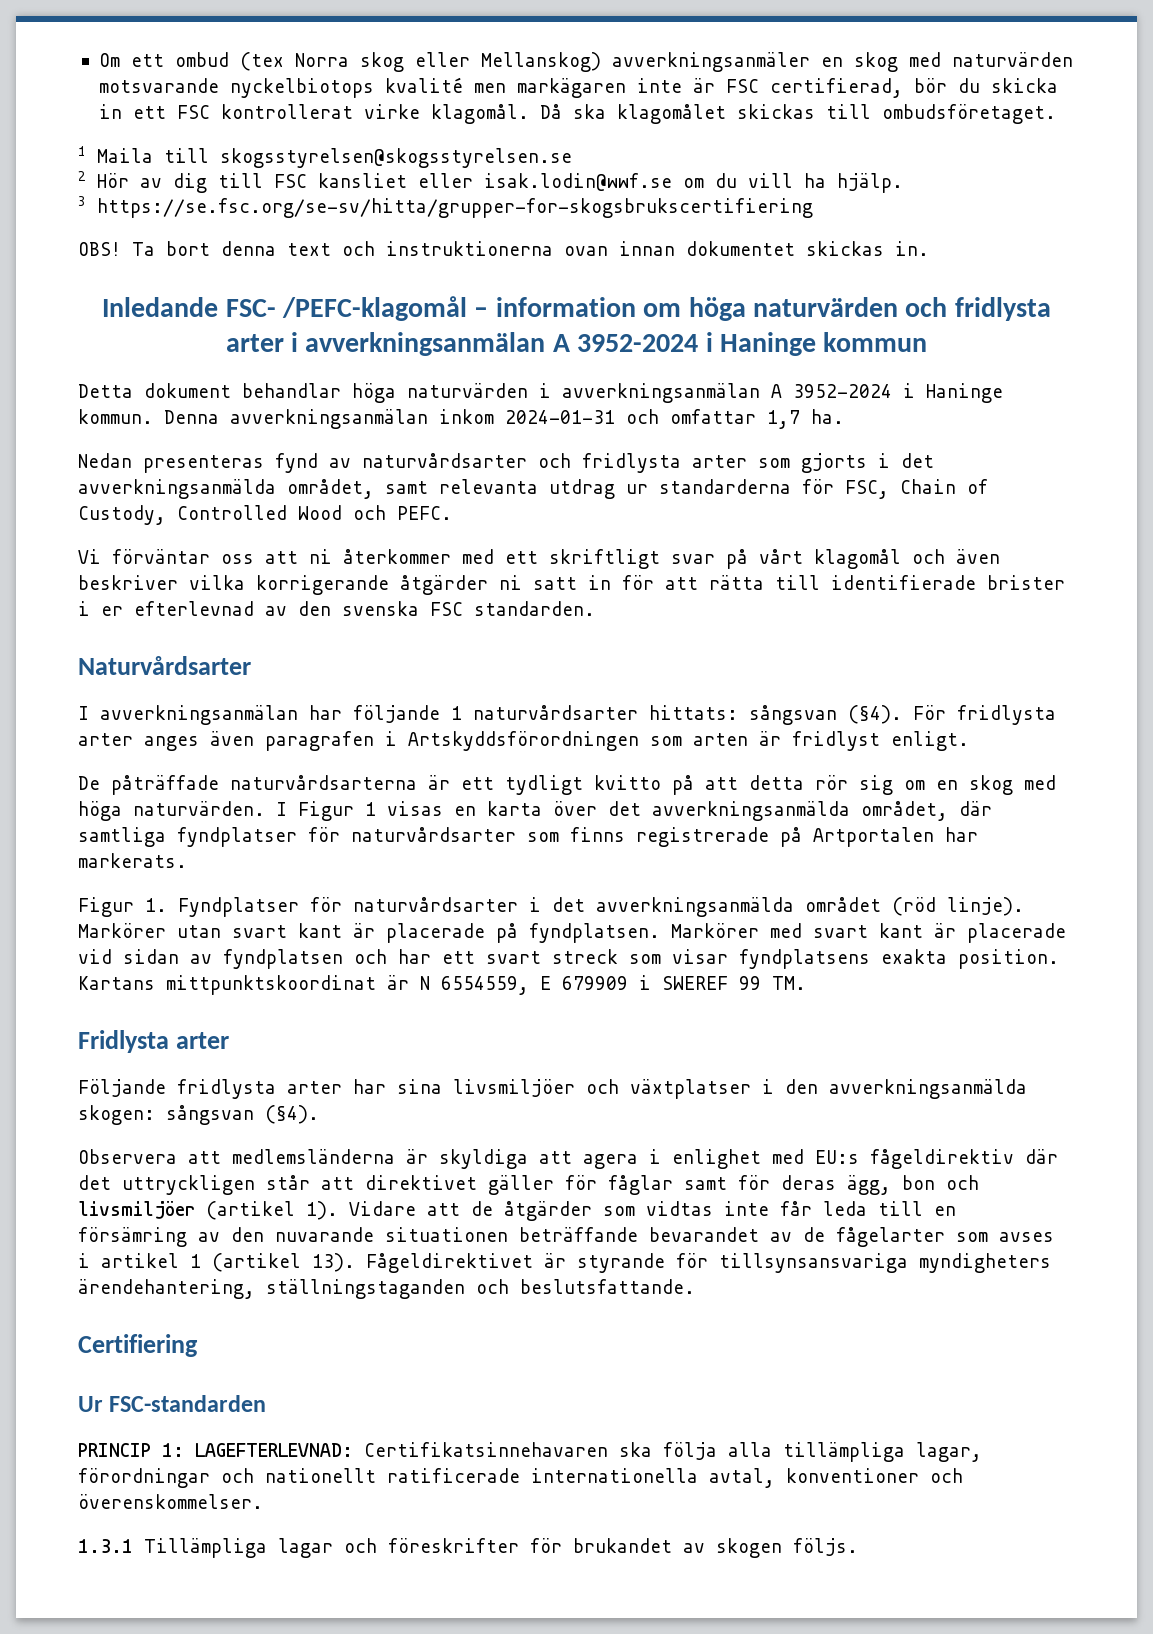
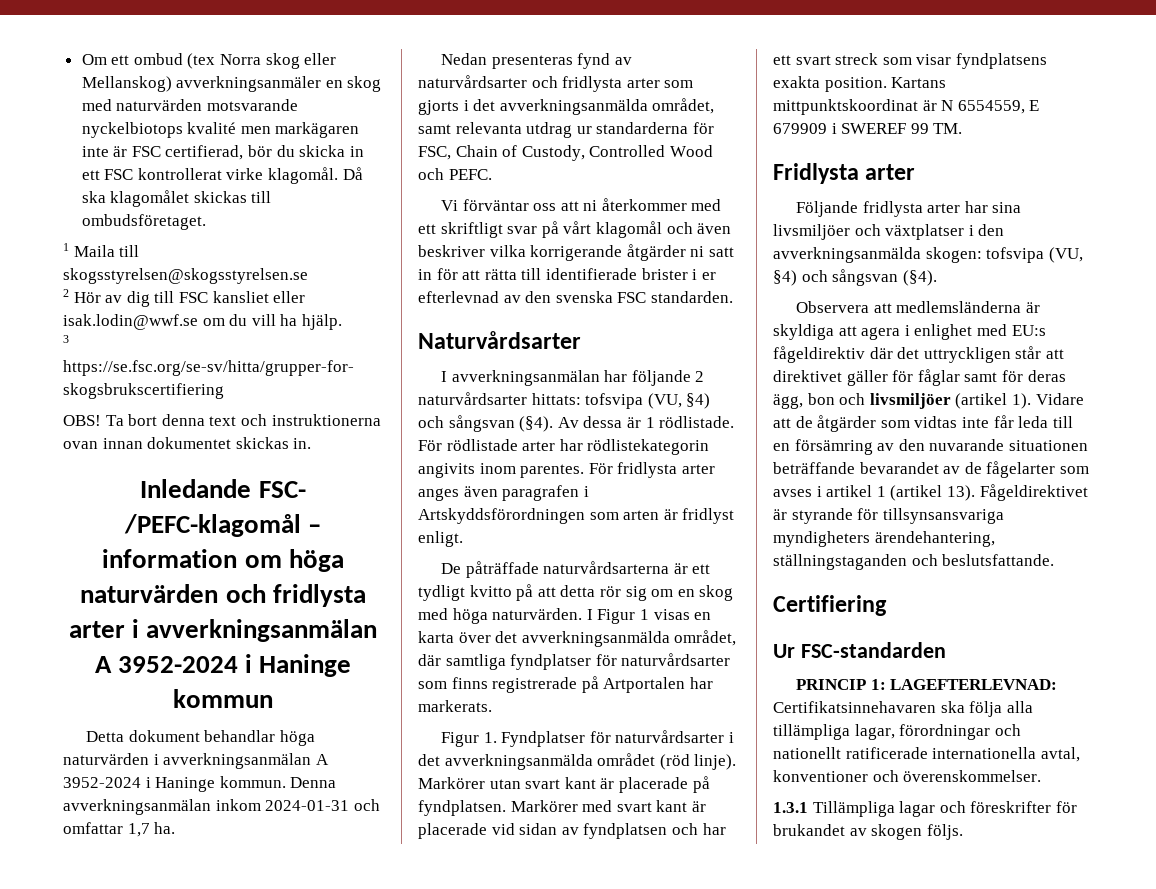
[451,706,462,720] 1 -> [695,371,705,382] 2
[749,705,902,725] sångsvan (§4). -> [585,393,711,409] [418,415,735,432] [418,439,710,455] [418,463,585,478] tofsvipa (VU, §4) och sångsvan (§4). Av dessa är 1 rödlistade. För rödlistade arter har rödlistekategorin angivits inom parentes.
(155, 1115) none -> [986,247,1083,263] [773,270,828,286] tofsvipa (VU, §4) och

